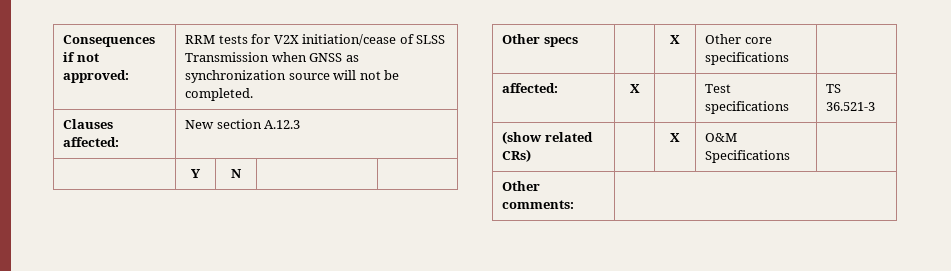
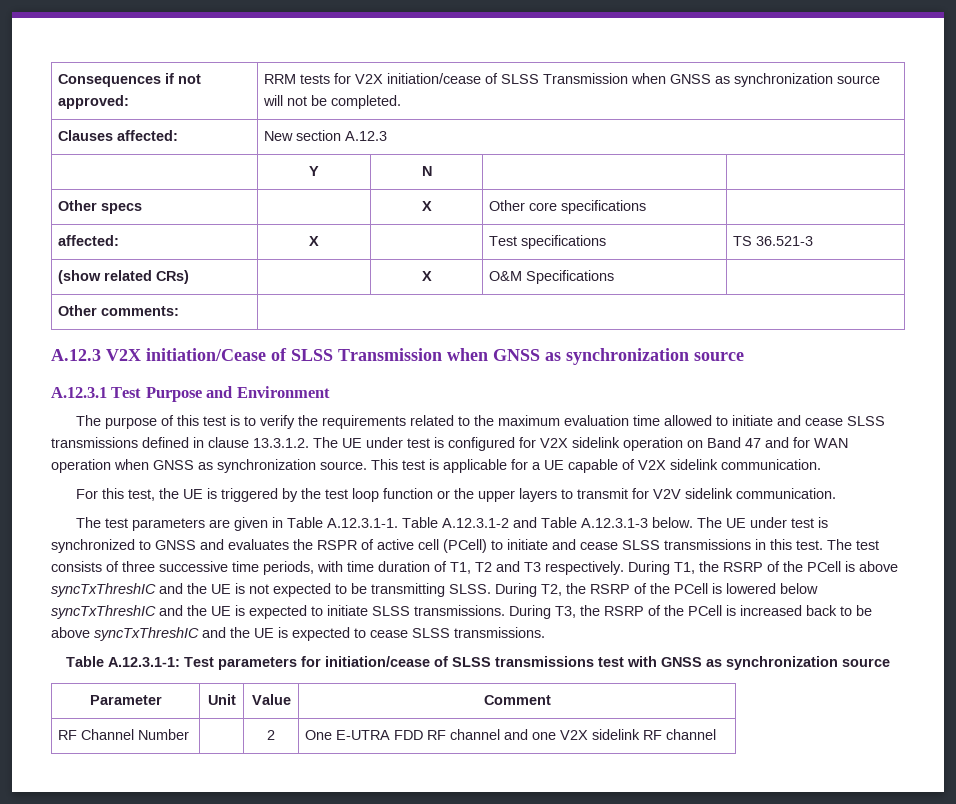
(575, 204) none -> [51,348,744,365] [51,386,330,402] [76,415,886,429] [51,437,848,451] [51,459,821,473] [76,488,837,502] [76,517,829,531] [51,539,879,553] [51,561,898,575] [51,583,818,597] [51,605,872,619] [51,627,545,641] [66,656,890,670] [89,695,162,705] [207,694,236,705] [251,694,291,705] [483,695,551,705] [58,729,190,740] [267,730,275,740] [305,729,717,740] // A.12.3 V2X initiation/Cease of SLSS Transmission when GNSS as synchronization source // A.12.3.1 Test Purpose and Environment // The purpose of this test is to verify the requirements related to the maximum evaluation time allowed to initiate and cease SLSS transmissions defined in clause 13.3.1.2. The UE under test is configured for V2X sidelink operation on Band 47 and for WAN operation when GNSS as synchronization source. This test is applicable for a UE capable of V2X sidelink communication. // For this test, the UE is triggered by the test loop function or the upper layers to transmit for V2V sidelink communication. // The test parameters are given in Table A.12.3.1-1. Table A.12.3.1-2 and Table A.12.3.1-3 below. The UE under test is synchronized to GNSS and evaluates the RSPR of active cell (PCell) to initiate and cease SLSS transmissions in this test. The test consists of three successive time periods, with time duration of T1, T2 and T3 respectively. During T1, the RSRP of the PCell is above syncTxThreshIC and the UE is not expected to be transmitting SLSS. During T2, the RSRP of the PCell is lowered below syncTxThreshIC and the UE is expected to initiate SLSS transmissions. During T3, the RSRP of the PCell is increased back to be above syncTxThreshIC and the UE is expected to cease SLSS transmissions. // Table A.12.3.1-1: Test parameters for initiation/cease of SLSS transmissions test with GNSS as synchronization source // Parameter | Unit | Value | Comment // RF Channel Number | | 2 | One E-UTRA FDD RF channel and one V2X sidelink RF channel

